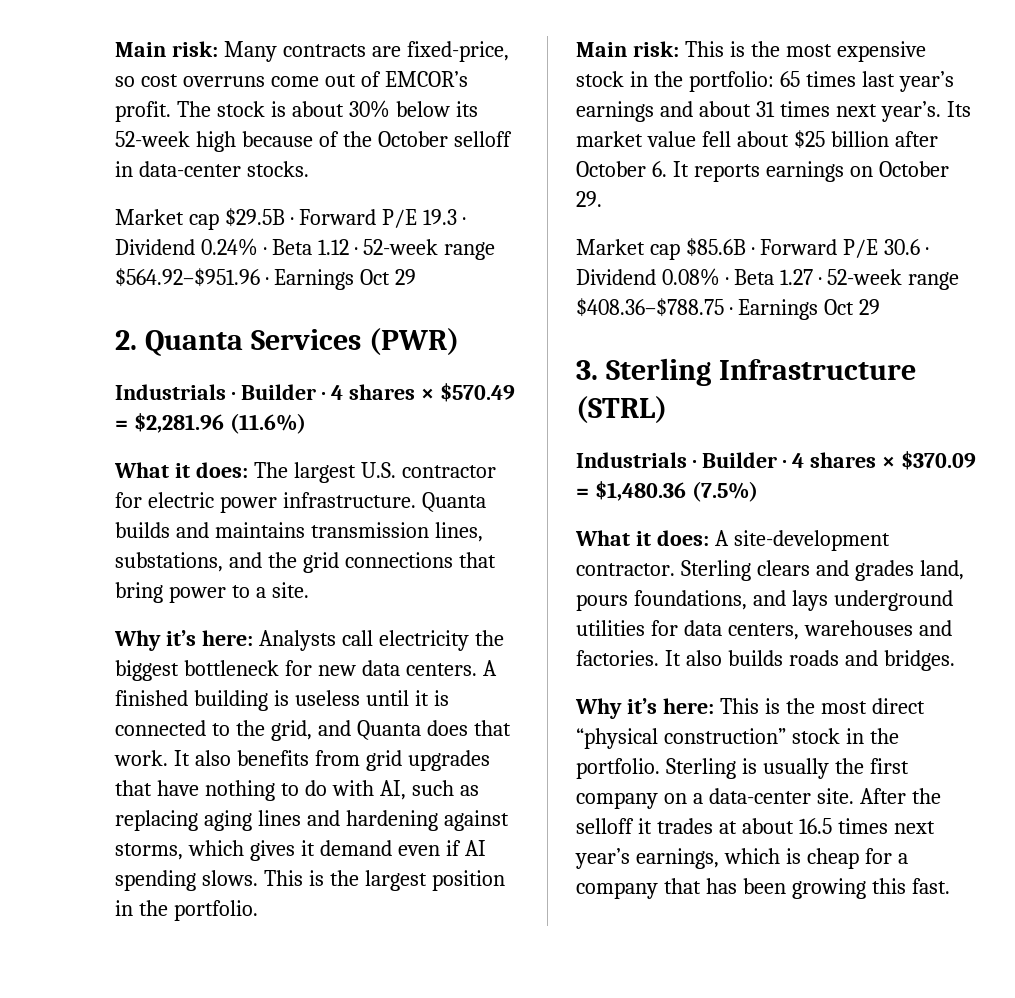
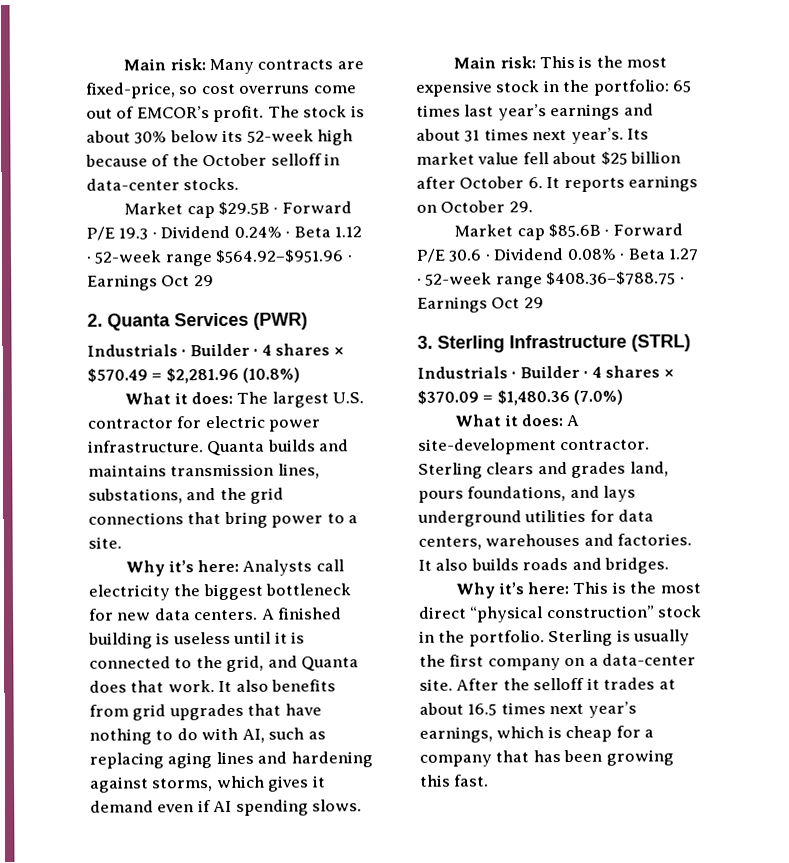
[229,413,306,434] (11.6%) -> [242,367,301,383] (10.8%)
[263,870,505,891] [115,900,258,921] This is the largest position in the portfolio. -> (363, 805) none
[691,481,758,502] (7.5%) -> [573,389,624,405] (7.0%)

